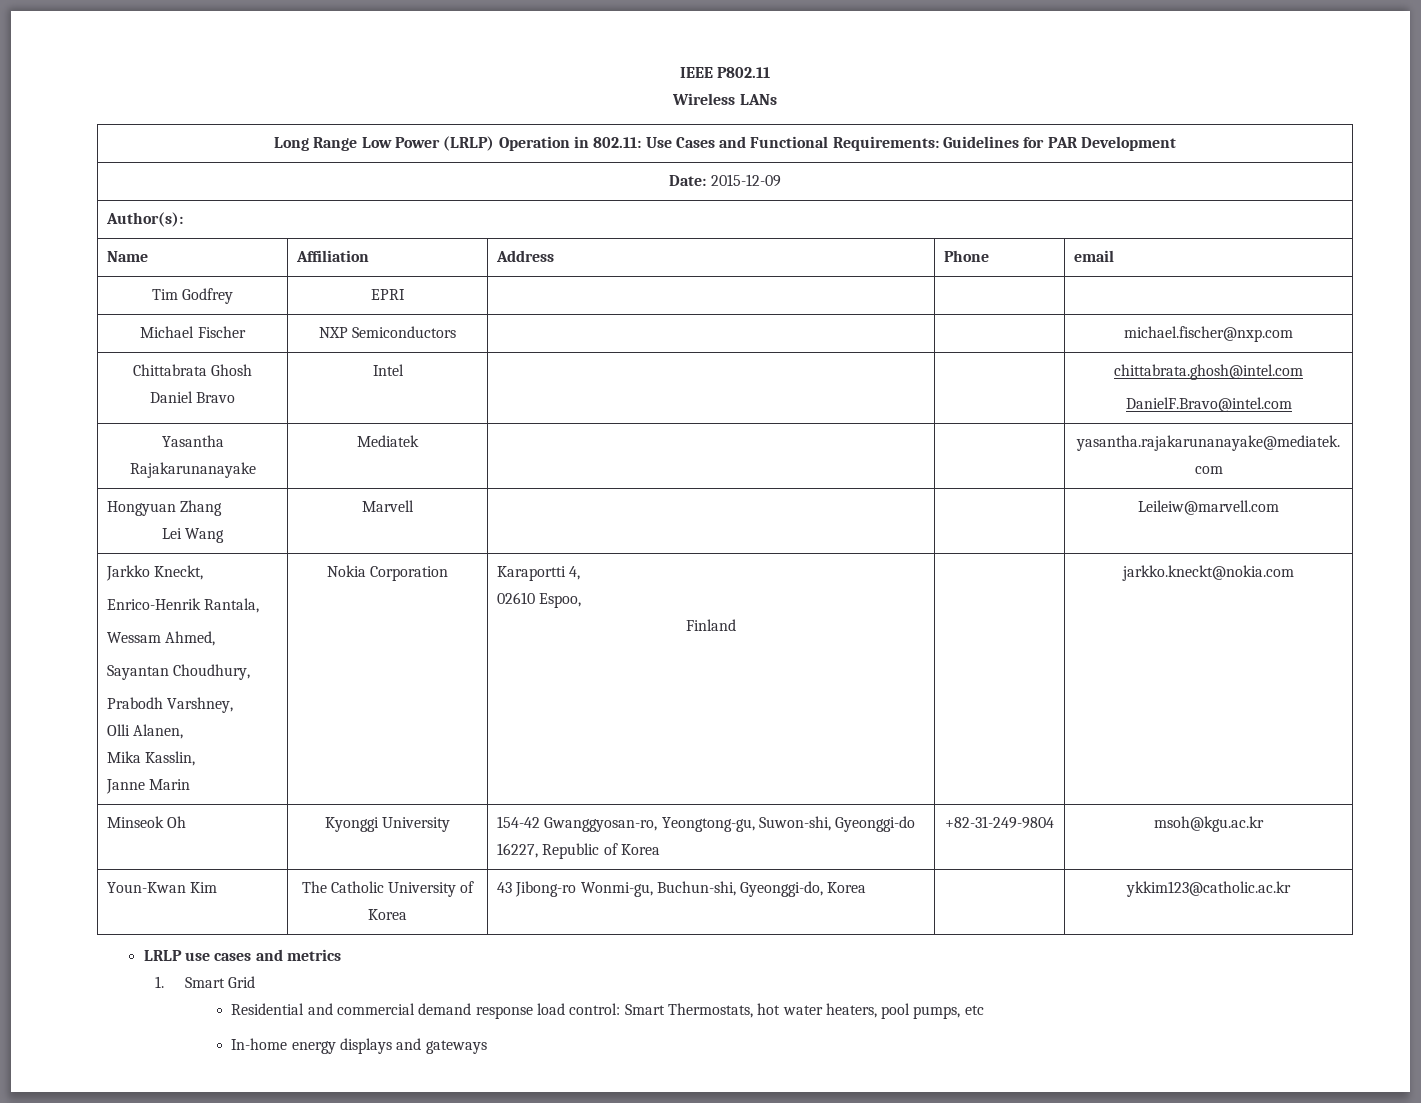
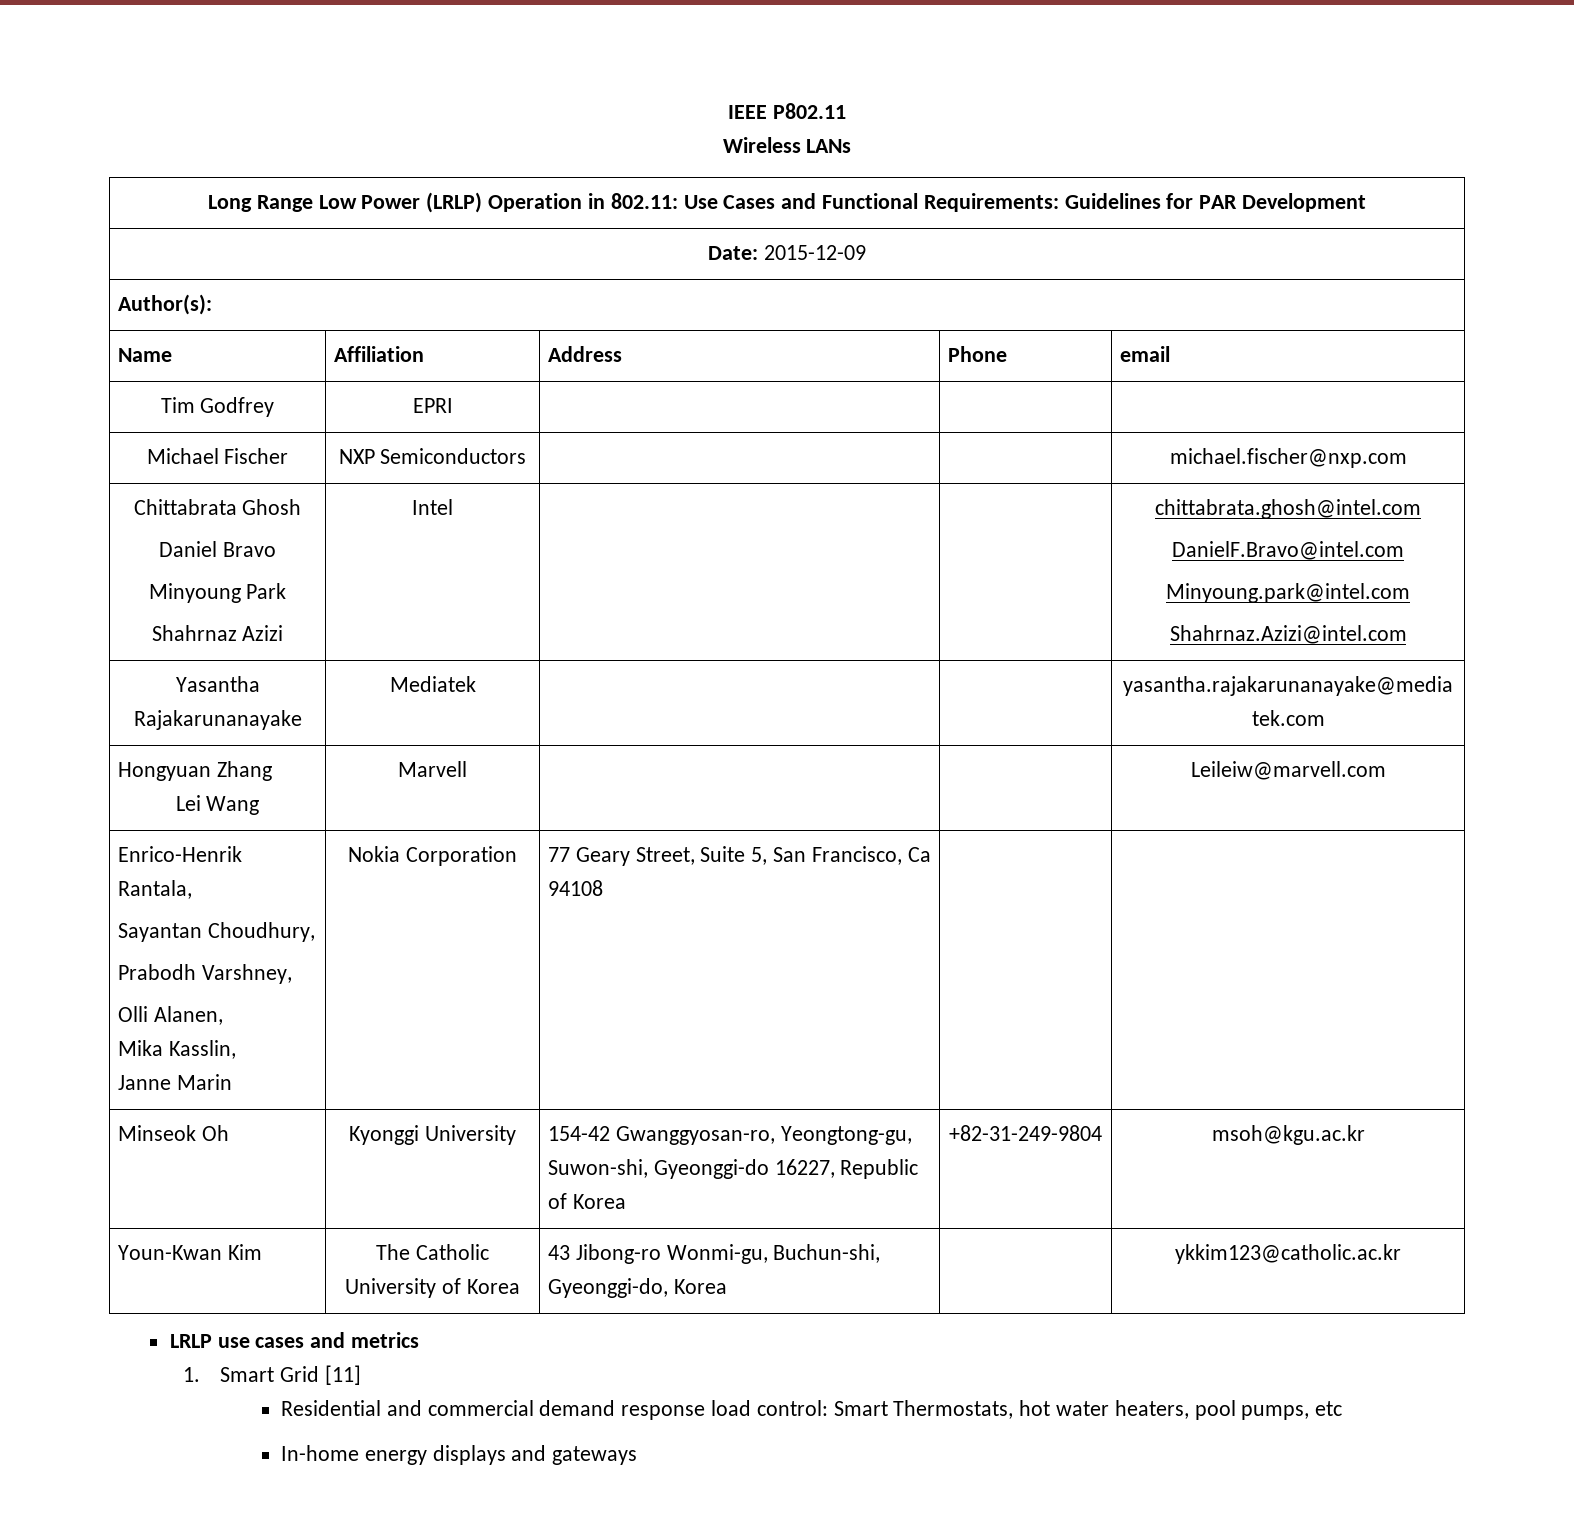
(236, 397) none -> [148,583,287,603] [151,625,284,641] // Minyoung Park // Shahrnaz Azizi
(1292, 404) none -> [1166,583,1410,603] [1169,625,1407,644] // Minyoung.park@intel.com // Shahrnaz.Azizi@intel.com
[105,565,204,581] Jarkko Kneckt, // -> (1386, 770) none
[106,631,216,646] // Wessam Ahmed, -> (193, 889) none
[496,566,581,581] [496,592,582,608] [686,619,736,631] [1122,565,1294,581] Karaportti 4, // 02610 Espoo, // Finland | | jarkko.kneckt@nokia.com -> [548,846,931,866] [548,880,604,896] 77 Geary Street, Suite 5, San Francisco, Ca 94108 | |
(255, 982) none -> [324,1365,361,1385] [11]

